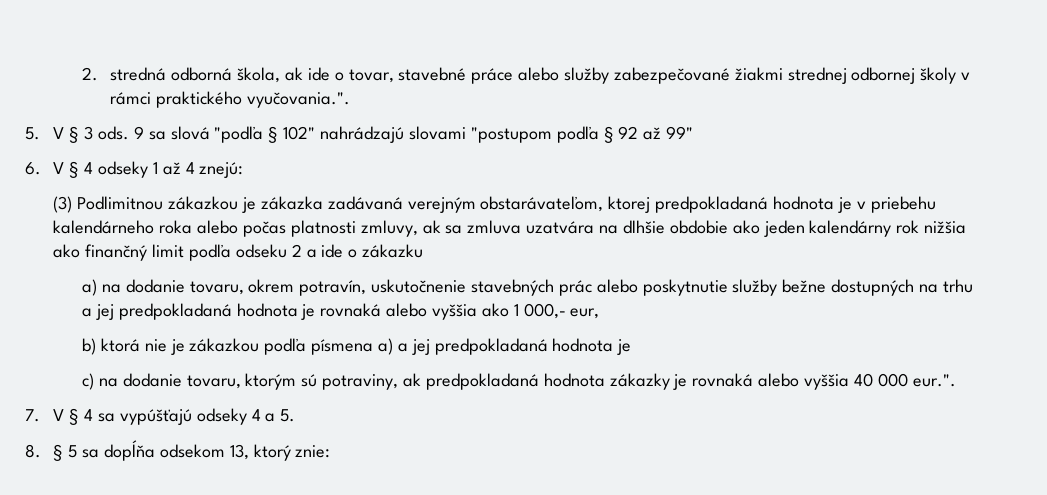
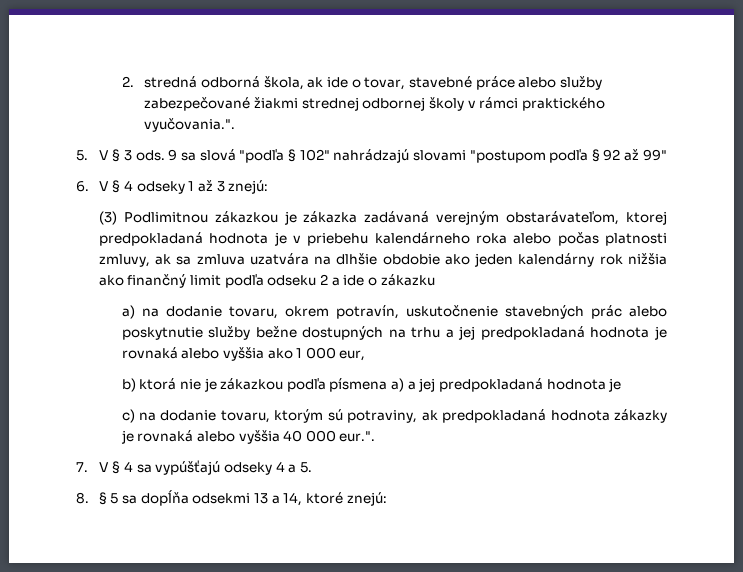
[185,162,195,174] 4 -> [216,181,225,192] 3
[523,303,566,319] 000,- -> [305,347,336,359] 000
[159,444,331,461] odsekom 13, ktorý znie: -> [192,492,387,506] odsekmi 13 a 14, ktoré znejú:

